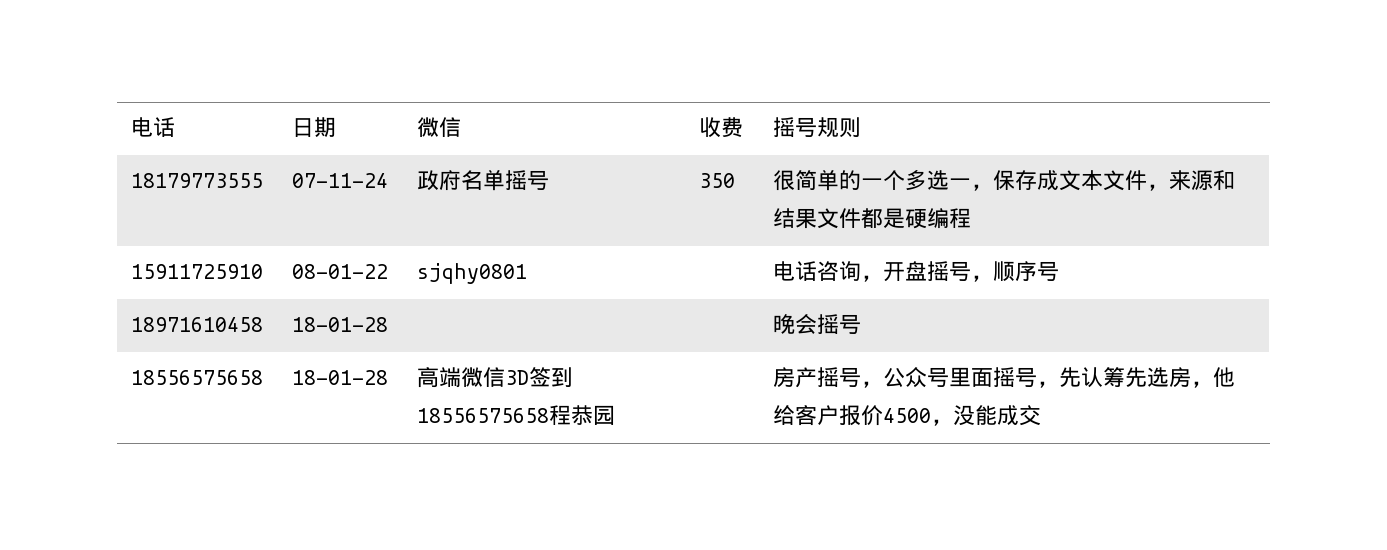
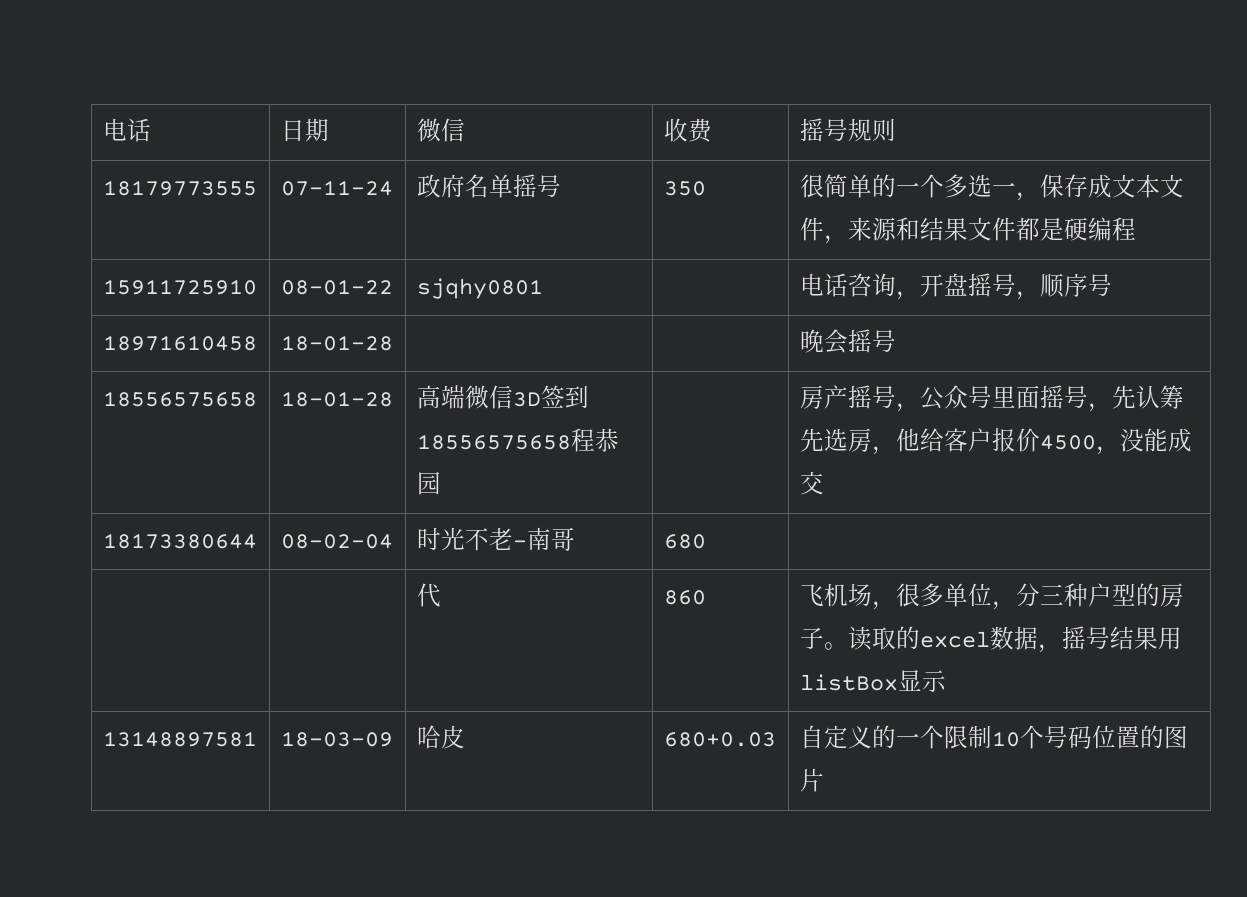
(1042, 415) none -> [102,533,257,549] [280,534,393,549] [416,527,575,551] [663,534,706,549] [416,583,441,607] [663,590,706,605] [799,583,1184,610] [799,626,1182,653] [799,670,946,692] [102,731,257,747] [280,731,393,747] [416,725,465,749] [663,732,776,747] [799,725,1188,749] [799,768,824,792] // 18173380644 | 08-02-04 | 时光不老-南哥 | 680 | // | | 代 | 860 | 飞机场，很多单位，分三种户型的房子。读取的excel数据，摇号结果用listBox显示 // 13148897581 | 18-03-09 | 哈皮 | 680+0.03 | 自定义的一个限制10个号码位置的图片

